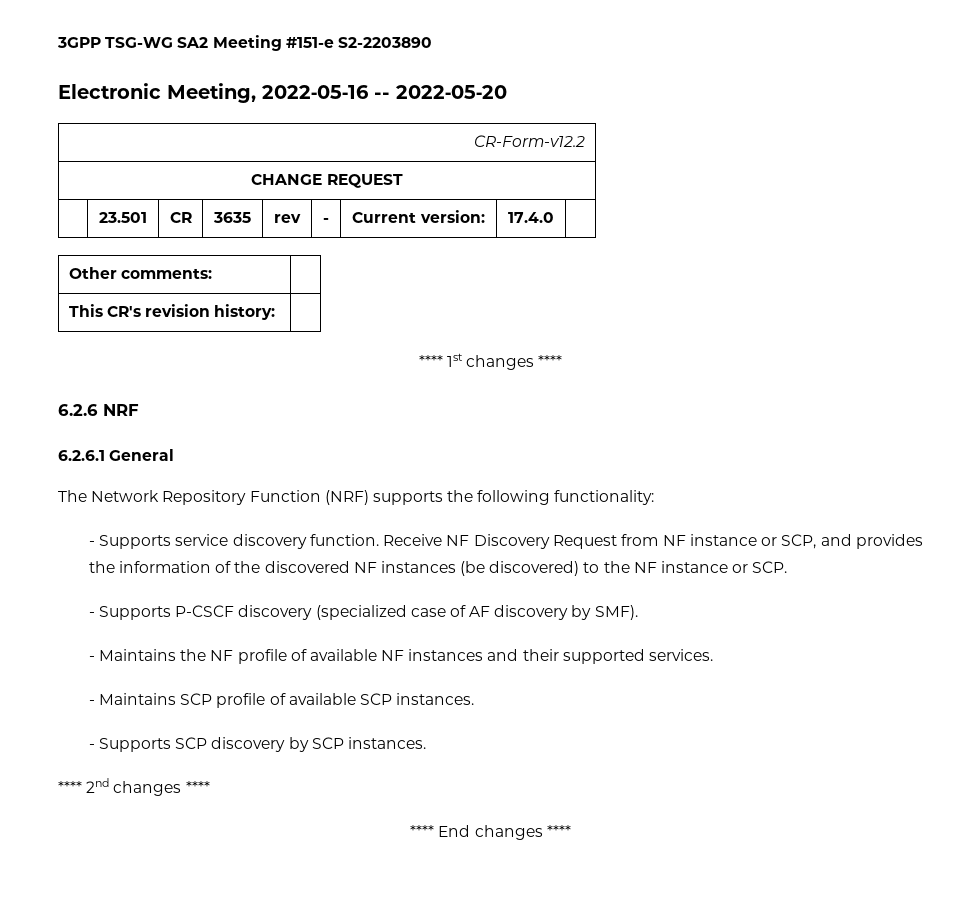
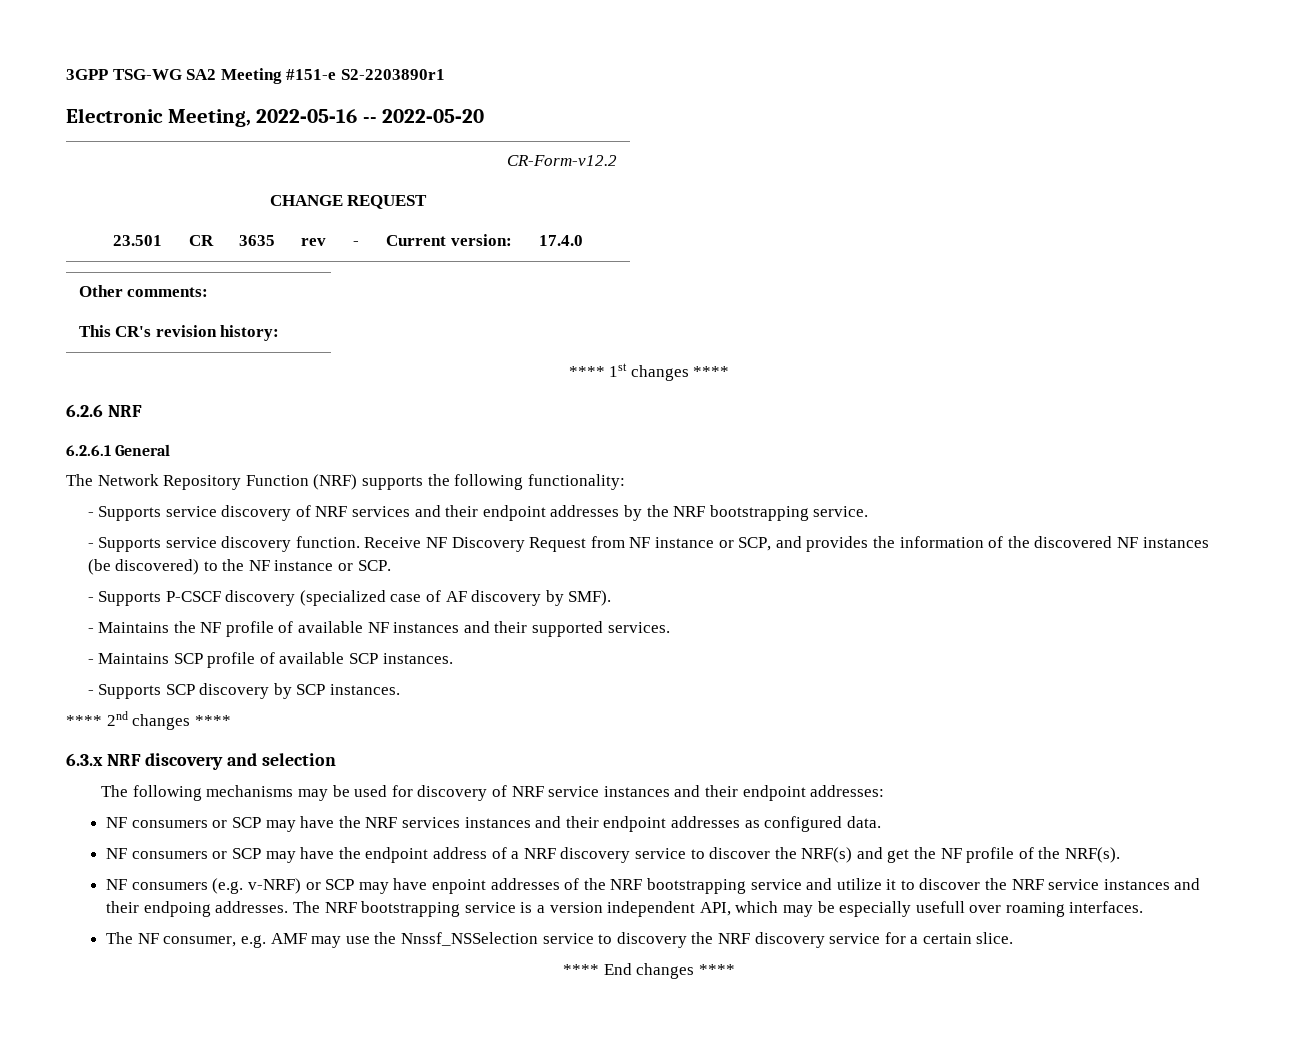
[337,37,432,48] S2-2203890 -> [340,69,445,80] S2-2203890r1
(655, 497) none -> [87,505,869,521] // - Supports service discovery of NRF services and their endpoint addresses by the NRF bootstrapping service.
(210, 787) none -> [66,753,336,770] [101,785,885,801] [106,816,881,832] [106,847,1120,863] [106,878,1201,894] [106,901,1144,917] [106,932,1014,948] // 6.3.x NRF discovery and selection // The following mechanisms may be used for discovery of NRF service instances and their endpoint addresses: // NF consumers or SCP may have the NRF services instances and their endpoint addresses as configured data. // NF consumers or SCP may have the endpoint address of a NRF discovery service to discover the NRF(s) and get the NF profile of the NRF(s). // NF consumers (e.g. v-NRF) or SCP may have enpoint addresses of the NRF bootstrapping service and utilize it to discover the NRF service instances and their endpoing addresses. The NRF bootstrapping service is a version independent API, which may be especially usefull over roaming interfaces. // The NF consumer, e.g. AMF may use the Nnssf_NSSelection service to discovery the NRF discovery service for a certain slice.

